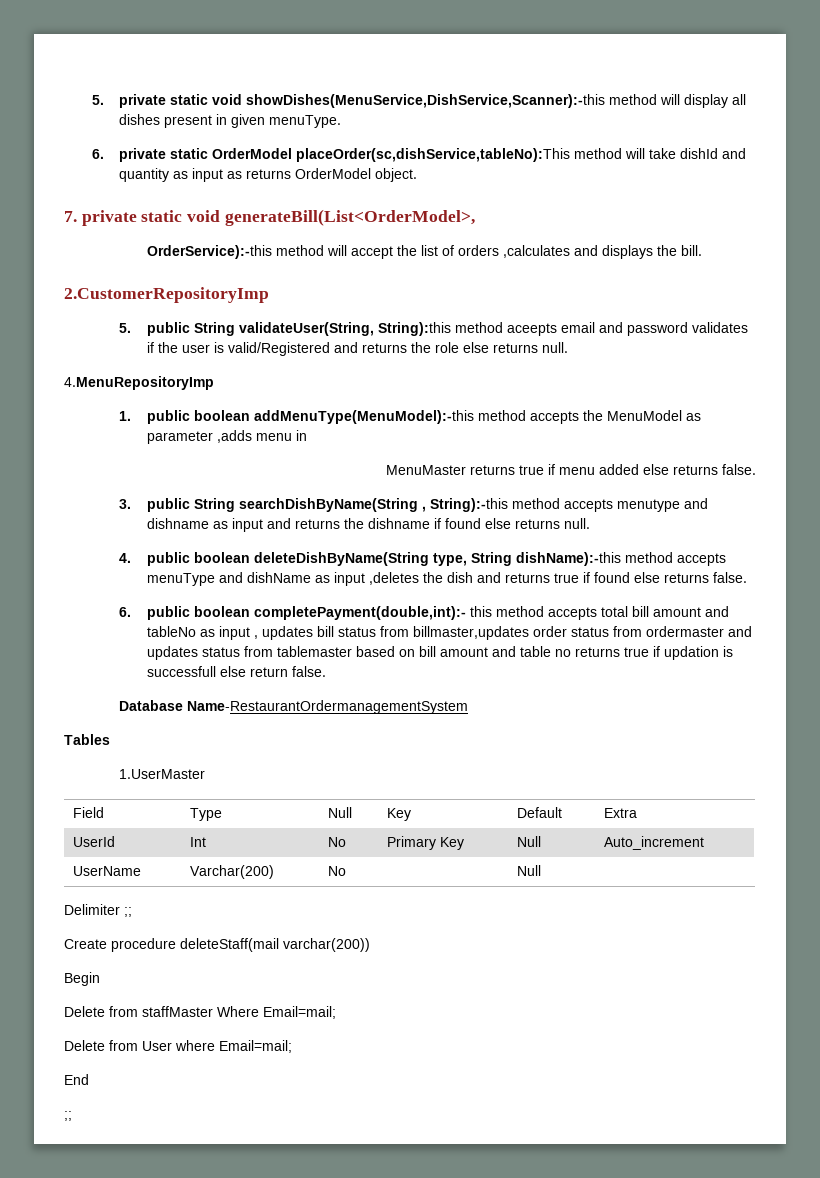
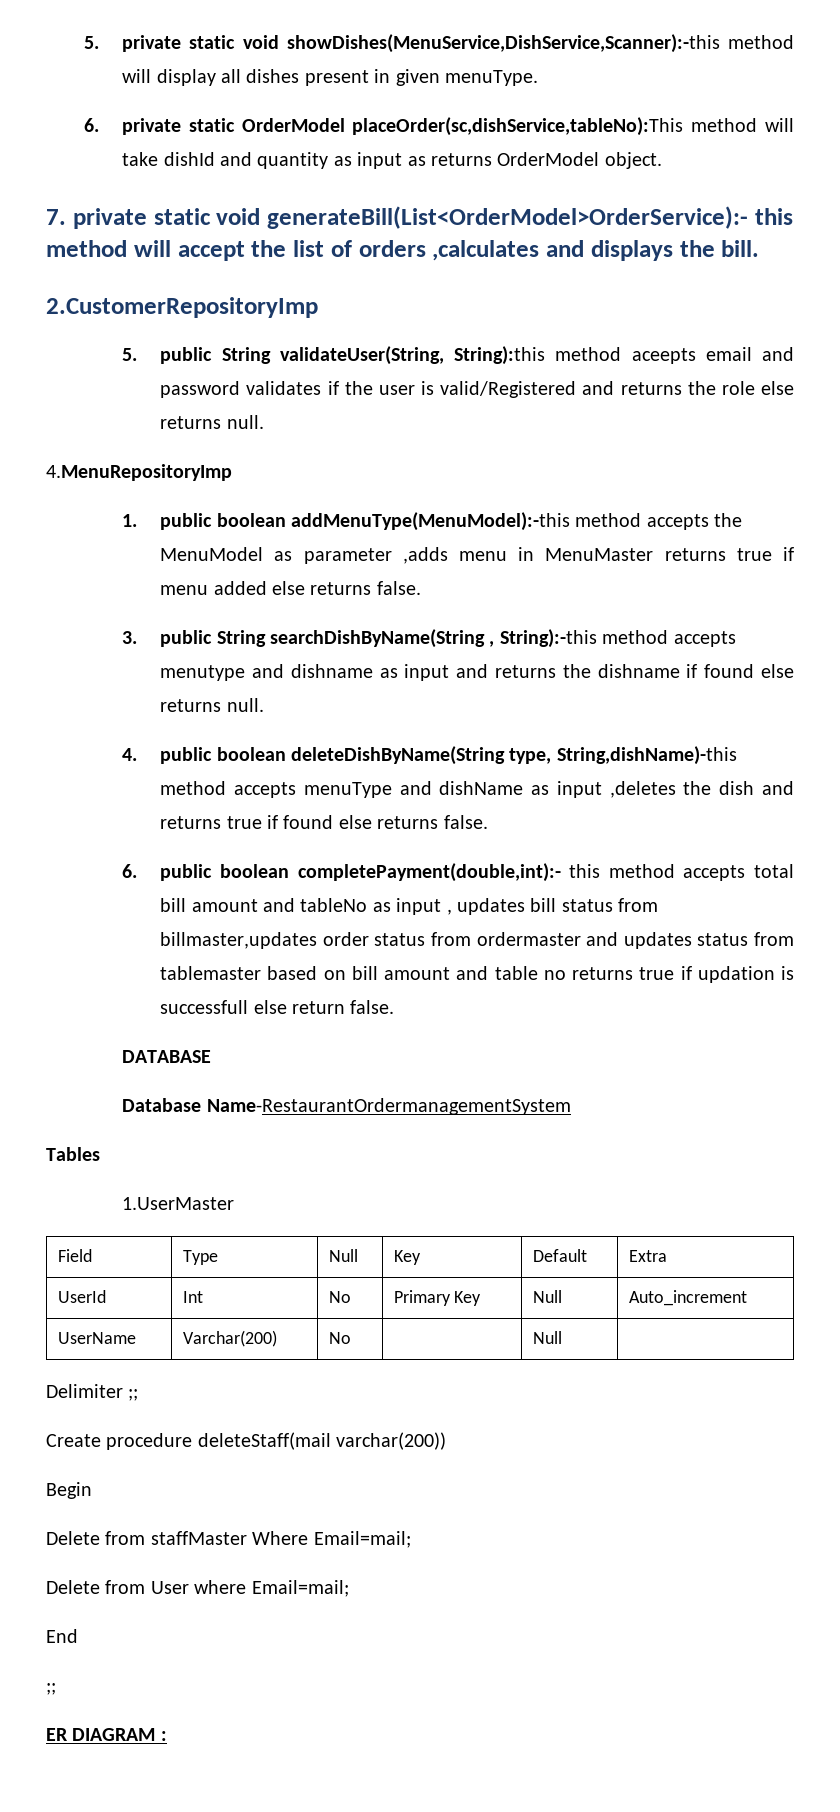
[224,209,475,226] [146,245,272,259] generateBill(List<OrderModel>, // OrderService):-this -> [267,206,793,229] generateBill(List<OrderModel>OrderService):- this
(307, 435) // -> (535, 554) none
[470,552,621,566] String dishName):-this -> [556,746,737,765] String,dishName)-this
(326, 671) none -> [122,1050,212,1063] // DATABASE
(72, 1116) none -> [46,1728,167,1741] // ER DIAGRAM :

